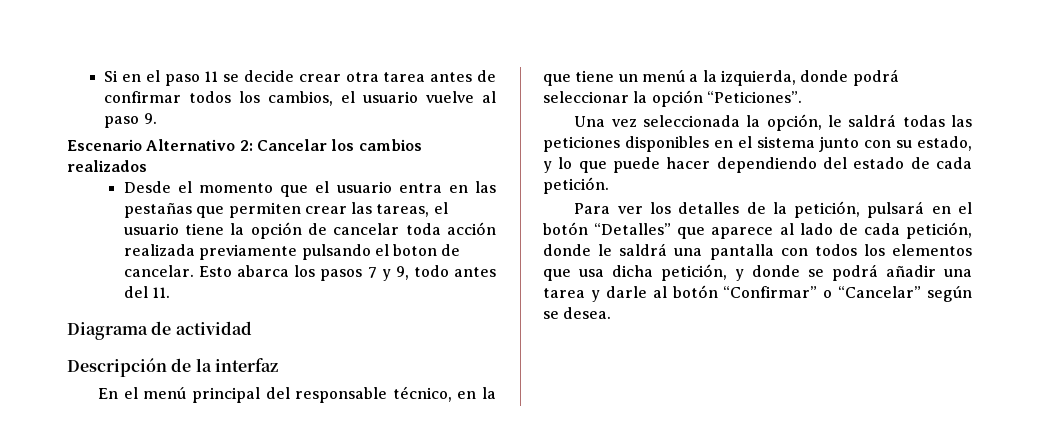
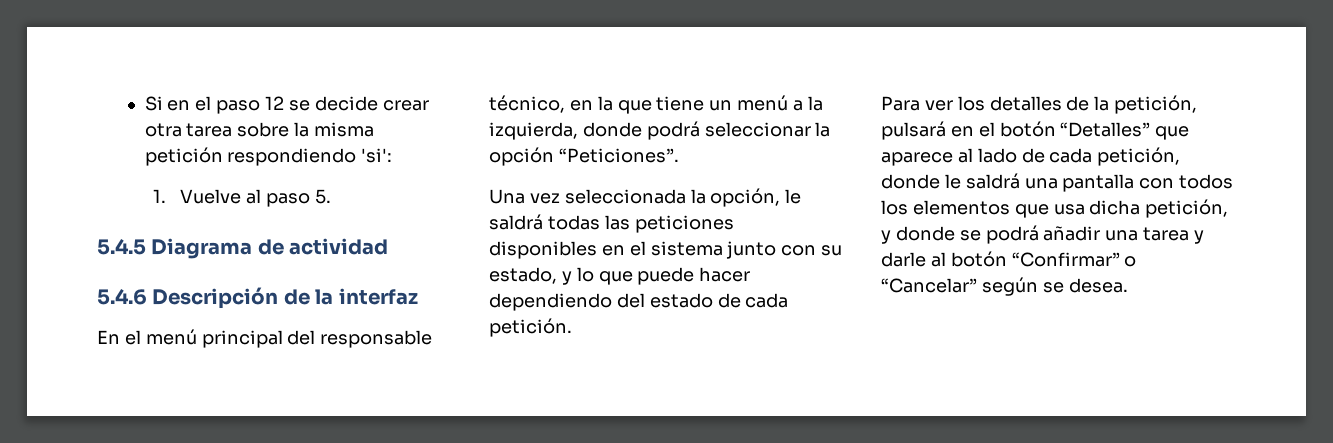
[204,71,219,82] 11 -> [265,96,285,110] 12
[430,70,497,82] [104,91,497,106] [104,113,157,128] [67,139,422,151] [67,160,147,172] [123,181,496,197] [123,202,448,218] [123,222,496,239] [123,244,461,260] [123,265,497,281] [123,286,171,298] antes de confirmar todos los cambios, el usuario vuelve al paso 9. // Escenario Alternativo 2: Cancelar los cambios realizados // Desde el momento que el usuario entra en las pestañas que permiten crear las tareas, el usuario tiene la opción de cancelar toda acción realizada previamente pulsando el boton de cancelar. Esto abarca los pasos 7 y 9, todo antes del 11. // -> [237,122,375,137] [144,147,393,166] [152,189,331,207] [97,238,146,255] sobre la misma petición respondiendo 'si': // 1. Vuelve al paso 5. // 5.4.5
(252, 328) none -> [97,288,147,305] 5.4.6

